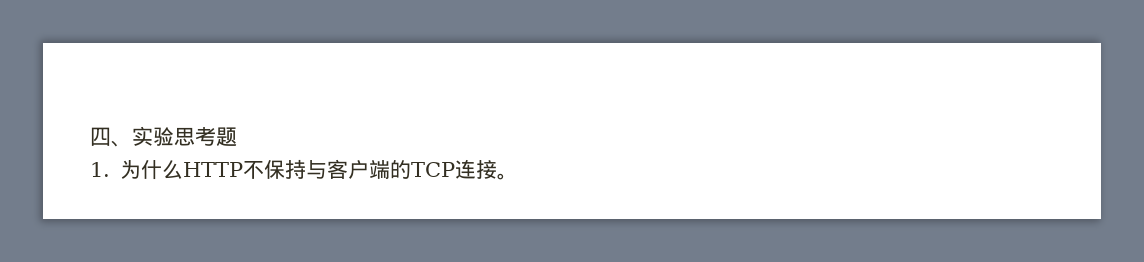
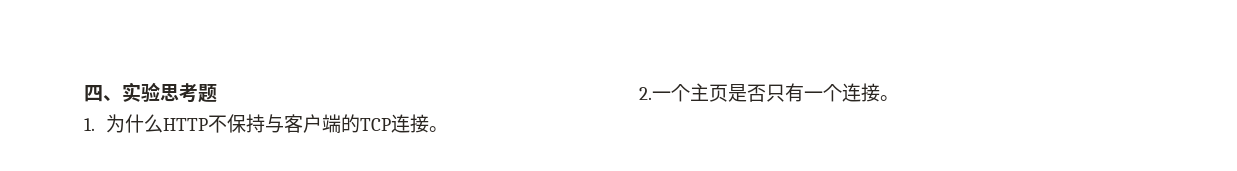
(519, 176) none -> [639,83,899,102] // 2.一个主页是否只有一个连接。

